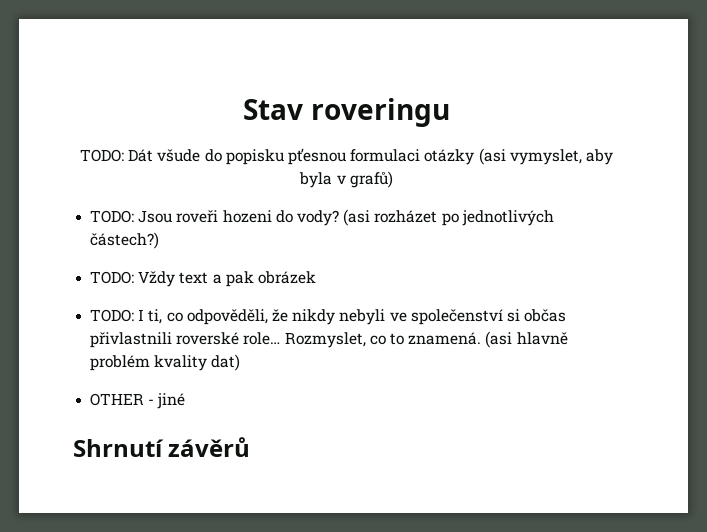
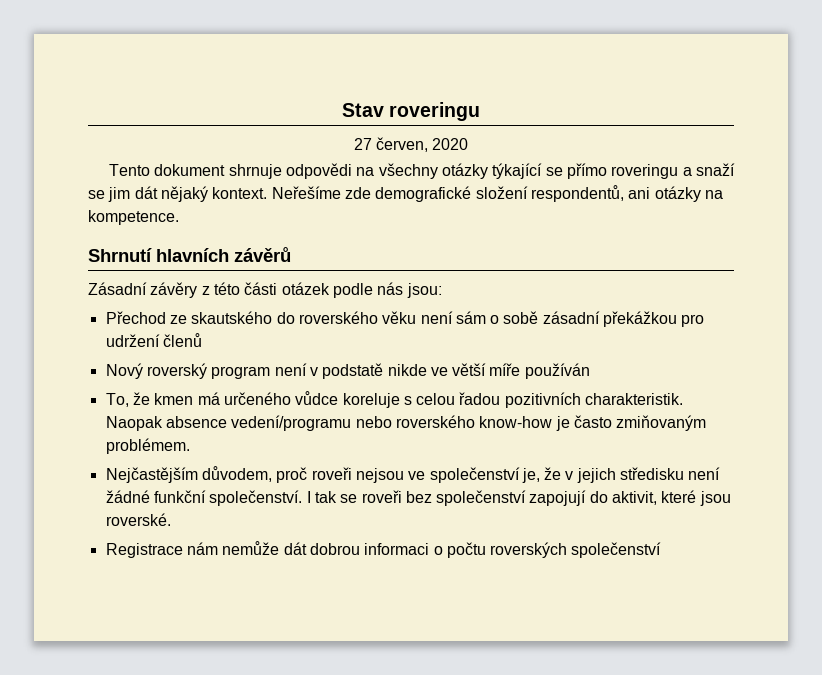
[80,148,613,165] [299,171,393,188] [90,209,554,226] [90,232,160,249] [90,271,316,287] [90,309,567,325] [90,331,568,348] [90,354,241,371] [90,393,186,409] [73,437,251,457] TODO: Dát všude do popisku pťesnou formulaci otázky (asi vymyslet, aby byla v grafů) // TODO: Jsou roveři hozeni do vody? (asi rozházet po jednotlivých částech?) // TODO: Vždy text a pak obrázek // TODO: I ti, co odpověděli, že nikdy nebyli ve společenství si občas přivlastnili roverské role… Rozmyslet, co to znamená. (asi hlavně problém kvality dat) // OTHER - jiné // Shrnutí závěrů -> [353,137,469,152] [109,163,735,179] [88,185,723,202] [88,210,179,225] [88,247,291,262] [88,282,442,298] [105,311,705,327] [105,333,202,347] [105,363,590,379] [105,391,684,408] [105,415,707,431] [105,438,190,454] [105,466,721,483] [105,490,731,506] [105,513,171,526] [105,541,662,558] 27 červen, 2020 // Tento dokument shrnuje odpovědi na všechny otázky týkající se přímo roveringu a snaží se jim dát nějaký kontext. Neřešíme zde demografické složení respondentů, ani otázky na kompetence. // Shrnutí hlavních závěrů // Zásadní závěry z této části otázek podle nás jsou: // Přechod ze skautského do roverského věku není sám o sobě zásadní překážkou pro udržení členů // Nový roverský program není v podstatě nikde ve větší míře používán // To, že kmen má určeného vůdce koreluje s celou řadou pozitivních charakteristik. Naopak absence vedení/programu nebo roverského know-how je často zmiňovaným problémem. // Nejčastějším důvodem, proč roveři nejsou ve společenství je, že v jejich středisku není žádné funkční společenství. I tak se roveři bez společenství zapojují do aktivit, které jsou roverské. // Registrace nám nemůže dát dobrou informaci o počtu roverských společenství

